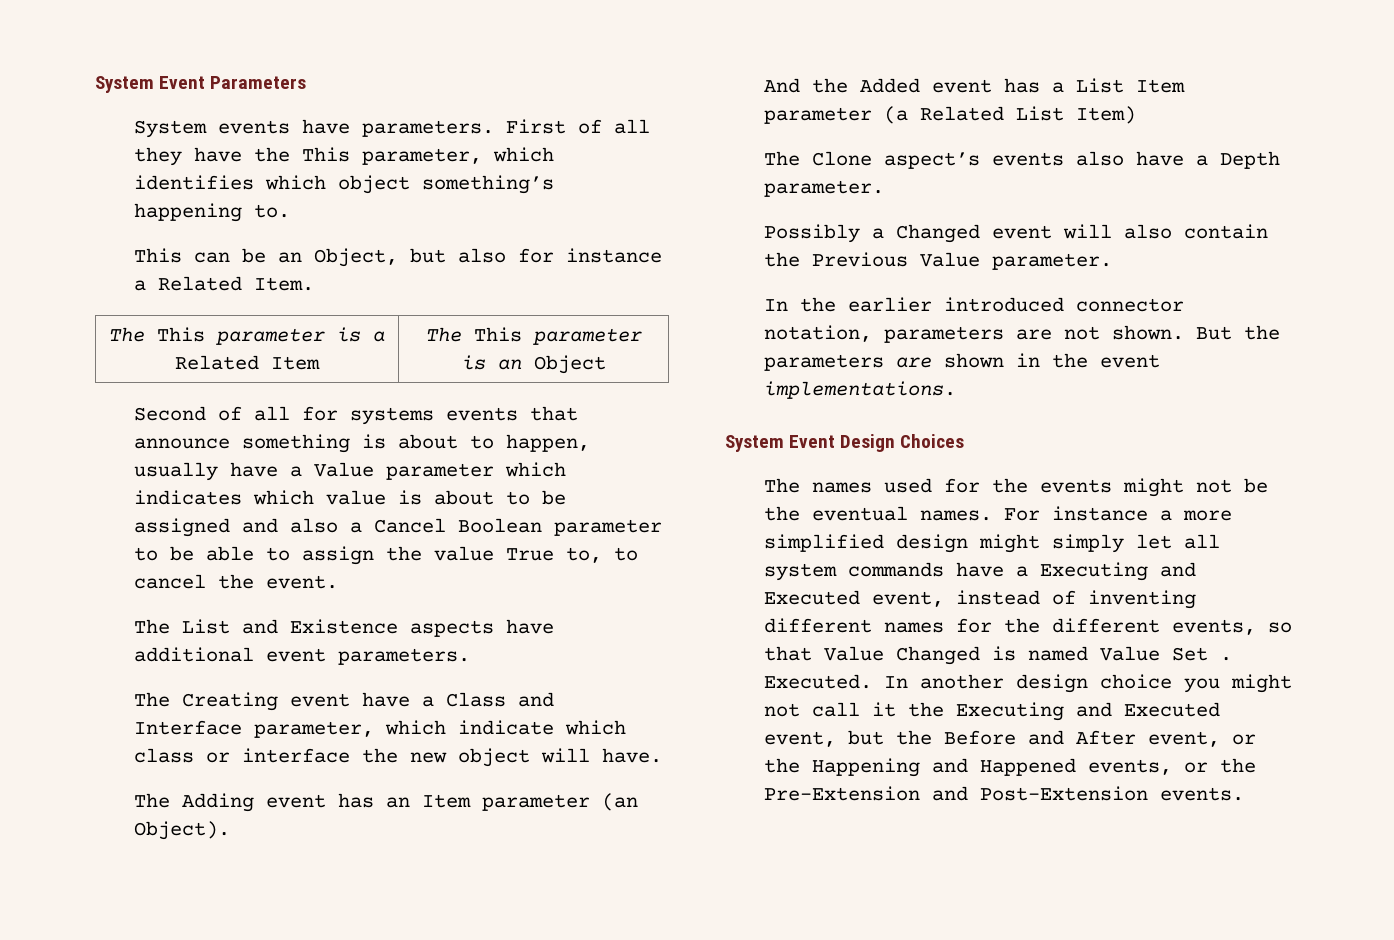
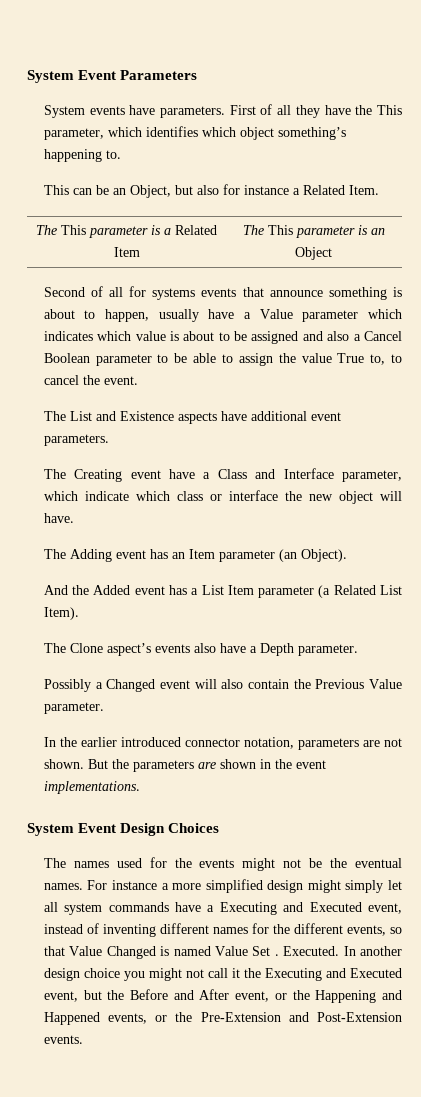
[1076,106,1137,124] Item) -> [43,607,79,620] Item).

